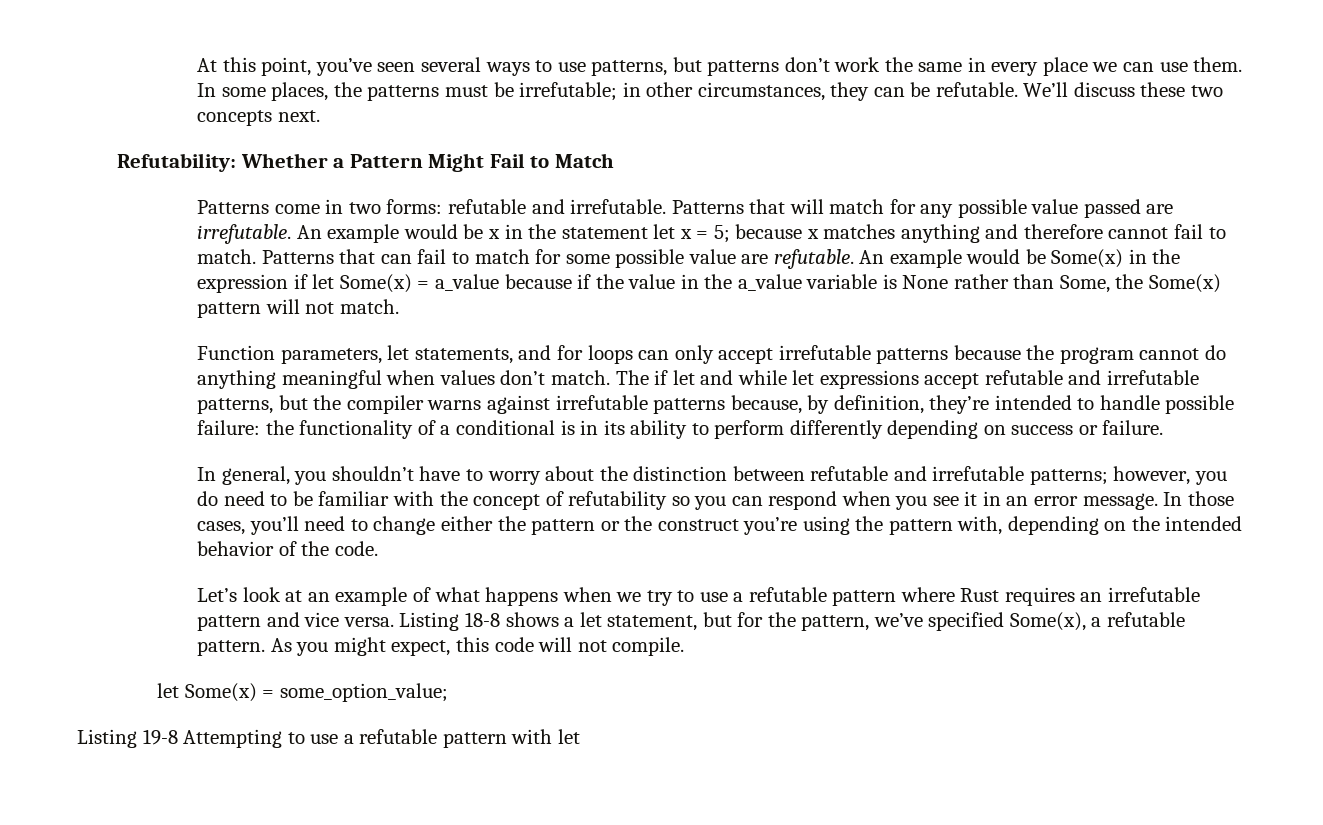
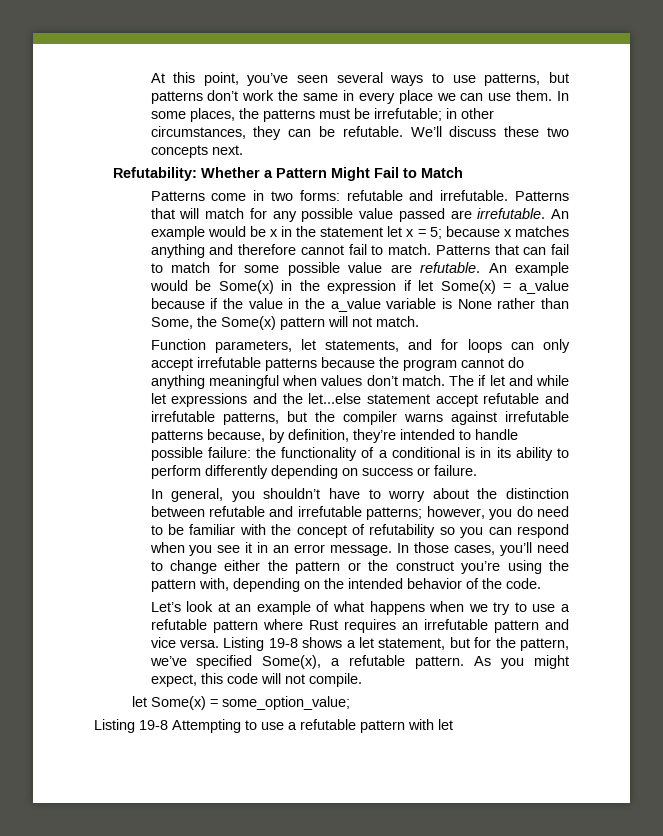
(919, 379) none -> [252,393,430,404] and the let...else statement
[464,612,500,627] 18-8 -> [268,638,298,648] 19-8

